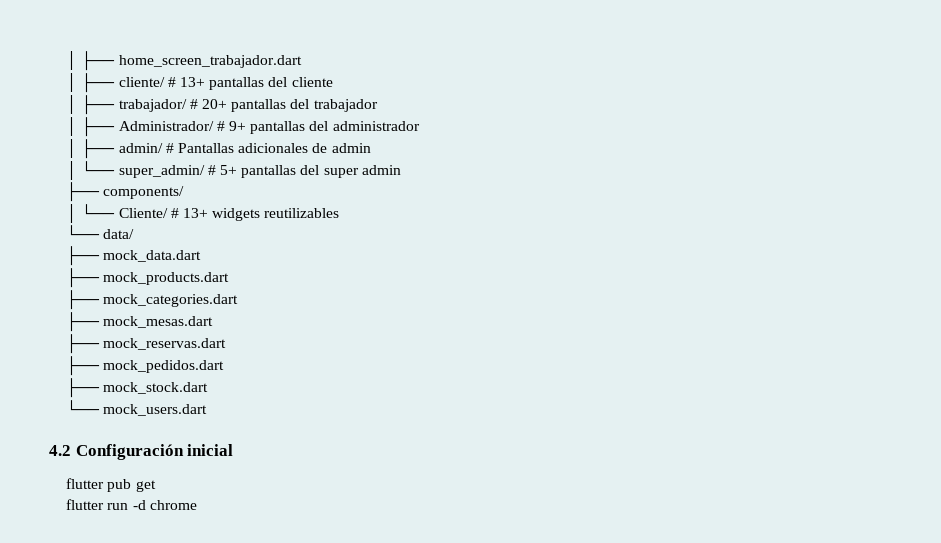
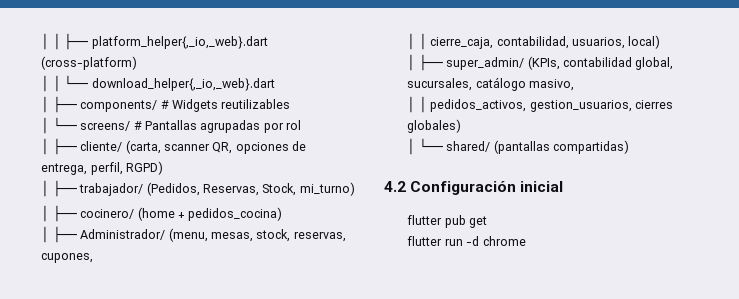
[66,51,302,71] [66,73,333,93] [66,95,378,115] [66,117,420,137] [66,139,371,159] [66,161,401,180] [66,182,185,202] [66,204,340,223] [66,225,135,239] [66,246,202,266] [66,268,230,288] [66,290,239,310] [66,312,214,332] [66,334,227,354] [66,356,225,376] [66,378,209,398] [66,400,208,416] │ ├── home_screen_trabajador.dart // │ ├── cliente/ # 13+ pantallas del cliente // │ ├── trabajador/ # 20+ pantallas del trabajador // │ ├── Administrador/ # 9+ pantallas del administrador // │ ├── admin/ # Pantallas adicionales de admin // │ └── super_admin/ # 5+ pantallas del super admin // ├── components/ // │ └── Cliente/ # 13+ widgets reutilizables // └── data/ // ├── mock_data.dart // ├── mock_products.dart // ├── mock_categories.dart // ├── mock_mesas.dart // ├── mock_reservas.dart // ├── mock_pedidos.dart // ├── mock_stock.dart // └── mock_users.dart -> [41,33,268,50] [41,56,138,70] [41,75,275,92] [41,96,291,113] [41,117,302,134] [41,138,307,155] [41,161,164,175] [41,180,355,197] [41,205,283,222] [41,226,346,243] [41,253,94,263] [407,33,661,50] [407,54,674,71] [407,77,575,91] [407,96,673,113] [407,119,462,133] [407,138,629,155] │ │ ├── platform_helper{,_io,_web}.dart (cross-platform) // │ │ └── download_helper{,_io,_web}.dart // │ ├── components/ # Widgets reutilizables // │ └── screens/ # Pantallas agrupadas por rol // │ ├── cliente/ (carta, scanner QR, opciones de entrega, perfil, RGPD) // │ ├── trabajador/ (Pedidos, Reservas, Stock, mi_turno) // │ ├── cocinero/ (home + pedidos_cocina) // │ ├── Administrador/ (menu, mesas, stock, reservas, cupones, // │ │ cierre_caja, contabilidad, usuarios, local) // │ ├── super_admin/ (KPIs, contabilidad global, sucursales, catálogo masivo, // │ │ pedidos_activos, gestion_usuarios, cierres globales) // │ └── shared/ (pantallas compartidas)

